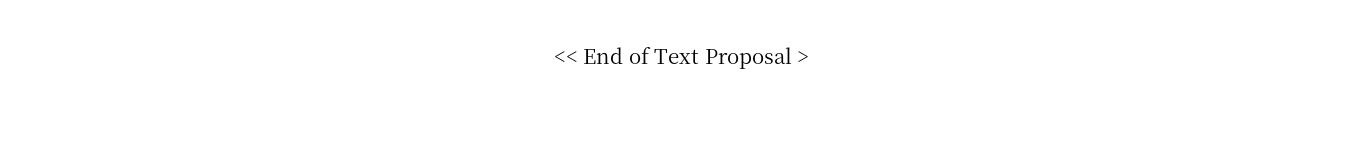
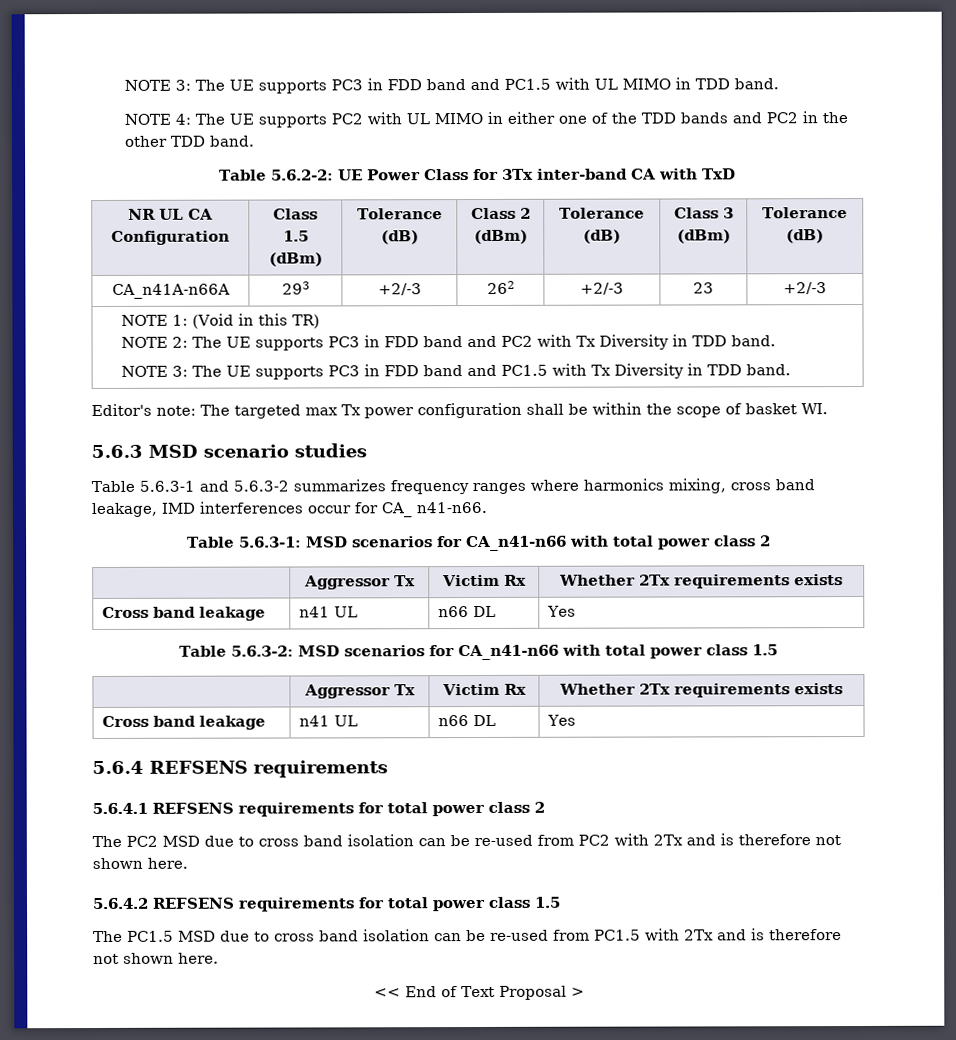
(553, 57) none -> [123,77,779,94] [123,111,848,128] [123,135,255,147] [219,168,736,181] [128,208,213,220] [111,230,230,245] [273,208,318,220] [282,230,309,242] [268,252,323,267] [356,208,443,220] [380,230,419,245] [470,207,531,220] [473,229,528,245] [559,207,646,219] [583,229,621,244] [673,207,734,219] [676,229,731,244] [762,207,849,219] [786,229,825,244] [111,283,230,299] [281,281,310,295] [377,283,422,296] [486,280,515,294] [580,282,624,295] [693,282,715,294] [783,282,828,295] [121,313,321,329] [121,334,777,351] [121,363,792,380] [91,402,828,419] [91,443,367,459] [91,478,815,495] [91,501,487,518] [186,535,771,552] [303,575,416,590] [441,574,527,587] [559,574,844,589] [102,606,267,621] [299,606,359,618] [438,605,497,618] [547,605,577,617] [179,644,778,661] [303,684,416,699] [441,683,527,696] [559,683,844,698] [102,715,267,730] [299,715,359,727] [438,714,497,727] [547,714,577,726] [92,760,388,778] [92,801,545,817] [92,833,841,848] [92,857,188,870] [92,896,561,912] [93,928,842,943] [93,952,219,965] NOTE 3: The UE supports PC3 in FDD band and PC1.5 with UL MIMO in TDD band. // NOTE 4: The UE supports PC2 with UL MIMO in either one of the TDD bands and PC2 in the other TDD band. // Table 5.6.2-2: UE Power Class for 3Tx inter-band CA with TxD // NR UL CA Configuration | Class 1.5 (dBm) | Tolerance (dB) | Class 2 (dBm) | Tolerance (dB) | Class 3 (dBm) | Tolerance (dB) // CA_n41A-n66A | 293 | +2/-3 | 262 | +2/-3 | 23 | +2/-3 // NOTE 1: (Void in this TR) // NOTE 2: The UE supports PC3 in FDD band and PC2 with Tx Diversity in TDD band. // NOTE 3: The UE supports PC3 in FDD band and PC1.5 with Tx Diversity in TDD band. // Editor's note: The targeted max Tx power configuration shall be within the scope of basket WI. // 5.6.3 MSD scenario studies // Table 5.6.3-1 and 5.6.3-2 summarizes frequency ranges where harmonics mixing, cross band leakage, IMD interferences occur for CA_ n41-n66. // Table 5.6.3-1: MSD scenarios for CA_n41-n66 with total power class 2 // | Aggressor Tx | Victim Rx | Whether 2Tx requirements exists // Cross band leakage | n41 UL | n66 DL | Yes // Table 5.6.3-2: MSD scenarios for CA_n41-n66 with total power class 1.5 // | Aggressor Tx | Victim Rx | Whether 2Tx requirements exists // Cross band leakage | n41 UL | n66 DL | Yes // 5.6.4 REFSENS requirements // 5.6.4.1 REFSENS requirements for total power class 2 // The PC2 MSD due to cross band isolation can be re-used from PC2 with 2Tx and is therefore not shown here. // 5.6.4.2 REFSENS requirements for total power class 1.5 // The PC1.5 MSD due to cross band isolation can be re-used from PC1.5 with 2Tx and is therefore not shown here. //

